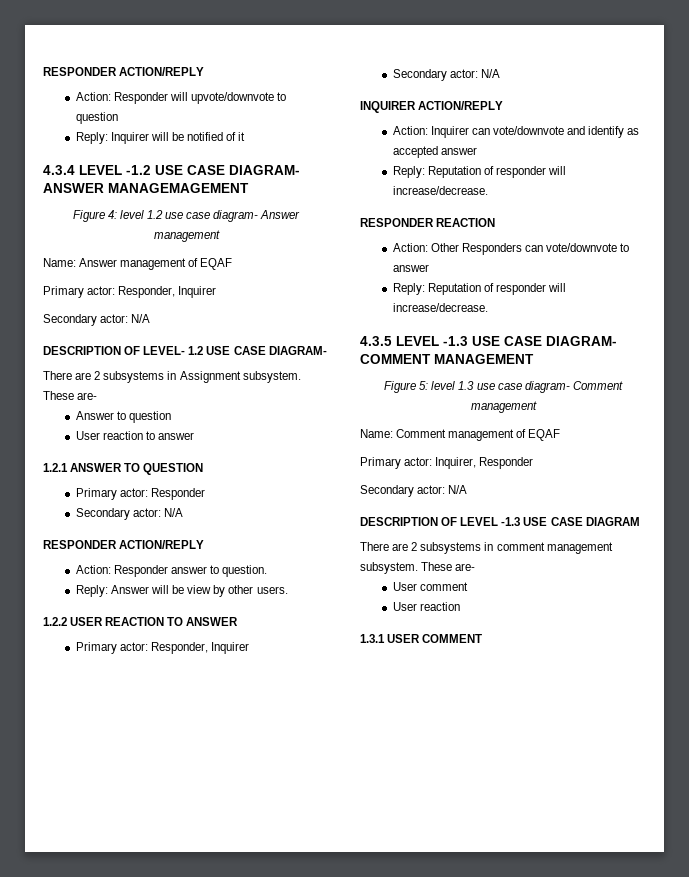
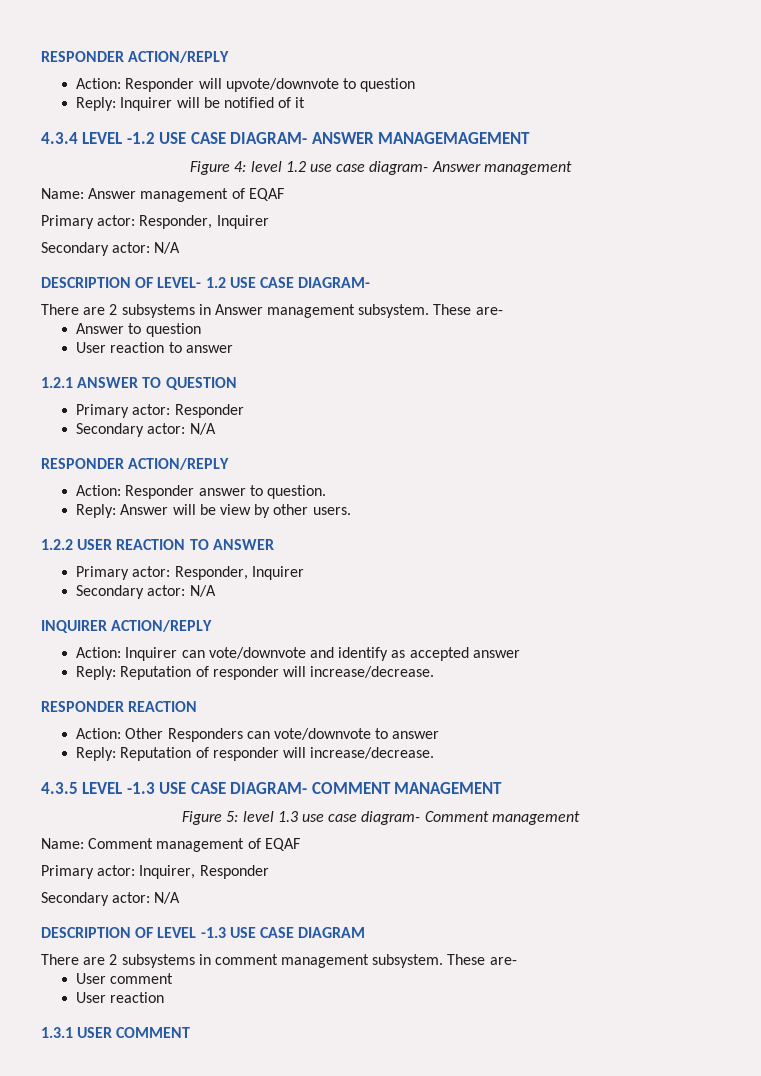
[179,371,241,383] Assignment -> [214,304,356,318] Answer management

